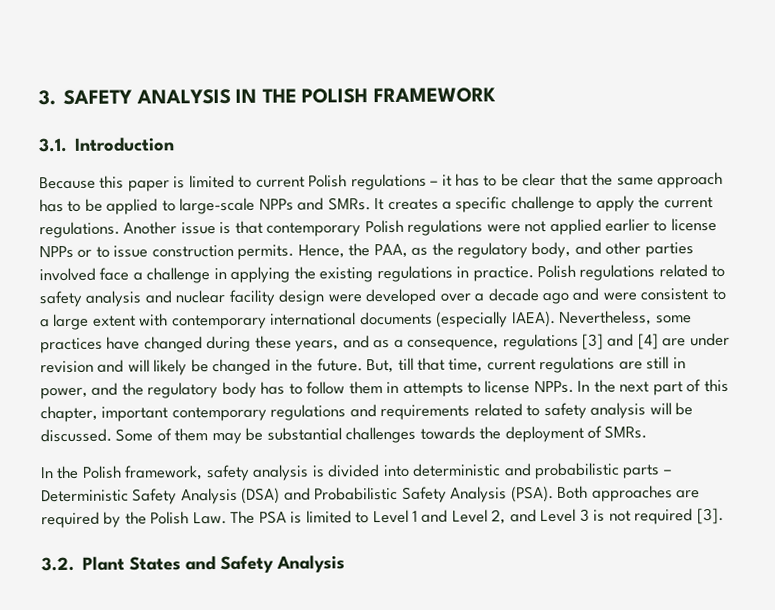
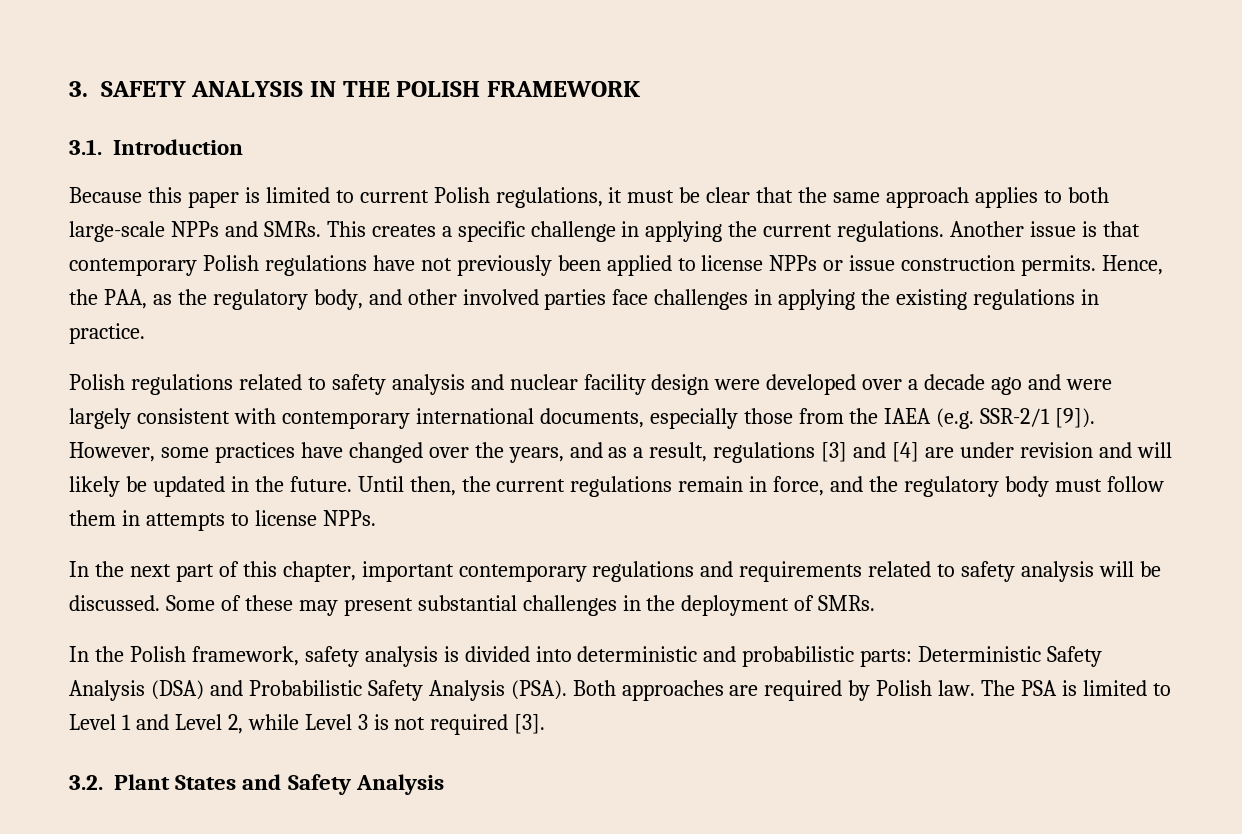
[350,173,498,191] regulations – it has to -> [495,187,675,208] regulations, it must
[39,198,176,215] has to be applied to -> [974,187,1109,208] applies to both
[374,198,385,211] It -> [326,221,366,237] This
[578,195,635,212] to apply -> [621,221,723,242] in applying
[486,218,651,236] were not applied earlier -> [372,255,672,276] have not previously been applied
[95,246,110,258] to -> (844, 265) none
[644,242,694,258] [39,267,211,284] parties involved face a challenge -> [462,289,749,310] involved parties face challenges
(534, 274) none -> (145, 333) //
[640,288,726,301] [40,310,653,331] consistent to a large extent with contemporary international documents (especially IAEA). Nevertheless, -> [69,408,1096,429] [69,442,155,462] largely consistent with contemporary international documents, especially those from the IAEA (e.g. SSR-2/1 [9]). However,
[206,335,292,353] during these -> [428,442,504,458] over the
[407,339,500,351] consequence, -> [649,442,708,462] result,
[212,358,272,376] changed -> [152,476,225,497] updated
[366,356,686,374] [40,387,88,400] But, till that time, current regulations are still in power, -> [357,476,825,497] Until then, the current regulations remain in force,
[260,381,303,395] has to -> [1054,479,1102,492] must
(574, 387) none -> (376, 518) //
[174,427,264,445] them may be -> [244,595,413,616] these may present
[419,426,476,440] towards -> [622,595,641,611] in
[622,464,672,479] parts – -> [860,649,913,667] parts:
[124,511,227,525] the Polish Law. -> [876,680,976,696] Polish law.
[509,509,537,523] and -> [247,714,299,730] while

